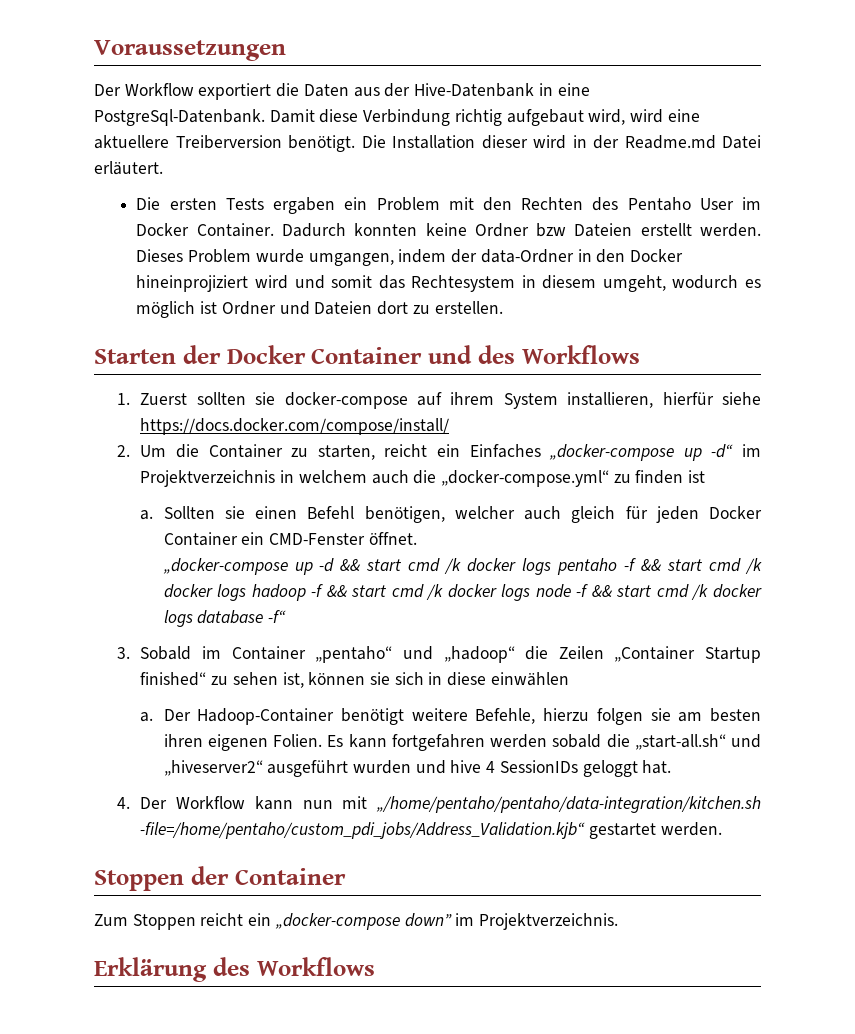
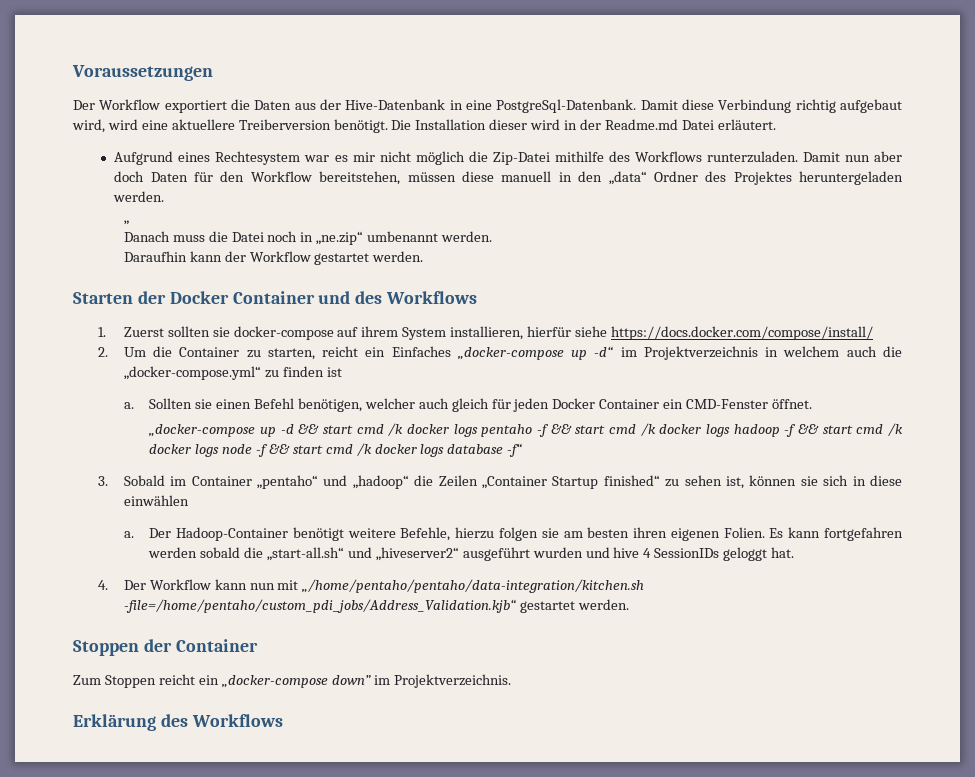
[136,197,761,214] [136,223,761,237] [136,249,683,266] [136,275,761,292] [136,301,503,318] Die ersten Tests ergaben ein Problem mit den Rechten des Pentaho User im Docker Container. Dadurch konnten keine Ordner bzw Dateien erstellt werden. Dieses Problem wurde umgangen, indem der data-Ordner in den Docker hineinprojiziert wird und somit das Rechtesystem in diesem umgeht, wodurch es möglich ist Ordner und Dateien dort zu erstellen. -> [114,151,903,165] [114,171,903,185] [113,191,165,202] [123,220,129,225] [123,231,493,245] [123,251,424,265] Aufgrund eines Rechtesystem war es mir nicht möglich die Zip-Datei mithilfe des Workflows runterzuladen. Damit nun aber doch Daten für den Workflow bereitstehen, müssen diese manuell in den „data“ Ordner des Projektes heruntergeladen werden. // „ // Danach muss die Datei noch in „ne.zip“ umbenannt werden. // Daraufhin kann der Workflow gestartet werden.

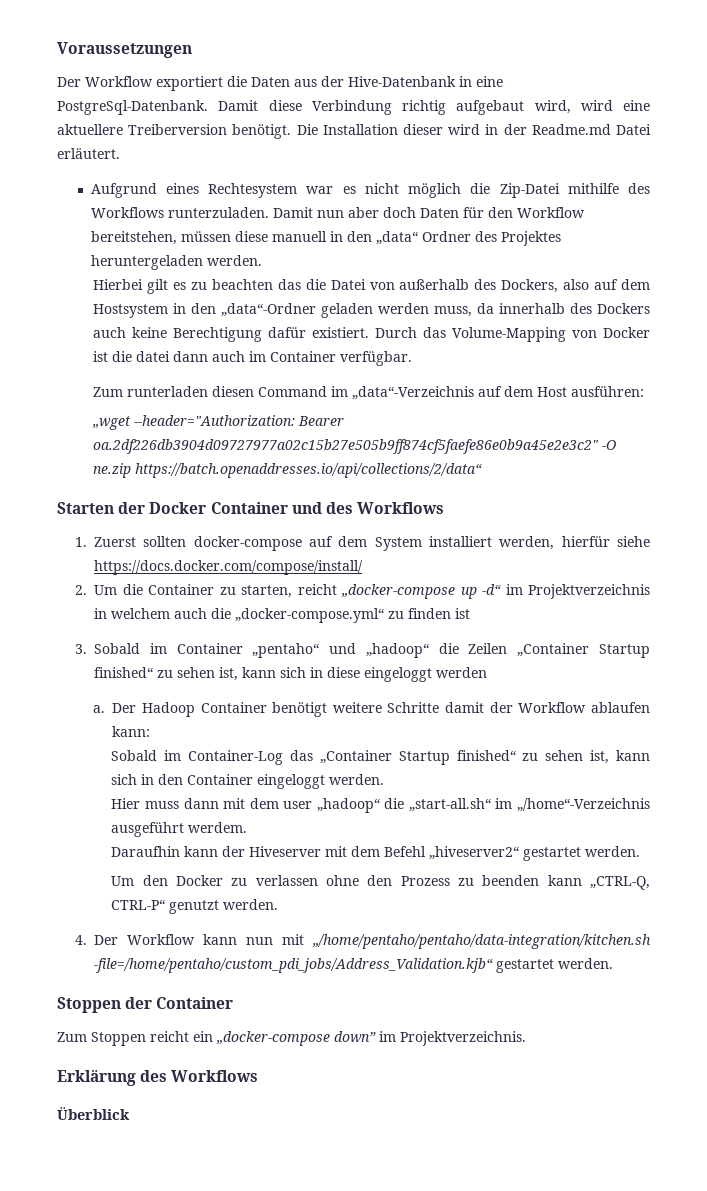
[352,152,375,162] mir -> (356, 190) none
[123,220,129,225] [123,231,493,245] [123,251,424,265] „ // Danach muss die Datei noch in „ne.zip“ umbenannt werden. // Daraufhin kann der Workflow gestartet werden. -> [93,279,650,294] [93,303,650,318] [93,327,650,342] [93,351,413,366] [93,386,645,400] [92,415,345,430] [93,439,617,454] [93,463,483,478] Hierbei gilt es zu beachten das die Datei von außerhalb des Dockers, also auf dem Hostsystem in den „data“-Ordner geladen werden muss, da innerhalb des Dockers auch keine Berechtigung dafür existiert. Durch das Volume-Mapping von Docker ist die datei dann auch im Container verfügbar. // Zum runterladen diesen Command im „data“-Verzeichnis auf dem Host ausführen: // „wget --header="Authorization: Bearer oa.2df226db3904d09727977a02c15b27e505b9ff874cf5faefe86e0b9a45e2e3c2" -O ne.zip https://batch.openaddresses.io/api/collections/2/data“
[212,327,230,337] sie -> (187, 541) none
[361,326,524,340] ihrem System installieren, -> [338,536,555,551] dem System installiert werden,
[365,346,451,357] ein Einfaches -> (337, 589) none
[123,398,813,412] [149,423,903,437] [149,443,523,457] // a. Sollten sie einen Befehl benötigen, welcher auch gleich für jeden Docker Container ein CMD-Fenster öffnet. // „docker-compose up -d && start cmd /k docker logs pentaho -f && start cmd /k docker logs hadoop -f && start cmd /k docker logs node -f && start cmd /k docker logs database -f“ -> (471, 613) none
[749,475,818,486] können sie -> [242,667,277,678] kann
[123,495,189,506] einwählen -> [364,667,488,682] eingeloggt werden
[175,527,903,541] [148,547,795,561] Hadoop-Container benötigt weitere Befehle, hierzu folgen sie am besten ihren eigenen Folien. Es kann fortgefahren werden sobald die „start-all.sh“ und „hiveserver2“ ausgeführt wurden und hive 4 SessionIDs geloggt hat. -> [141,702,650,717] [112,726,151,737] [111,750,651,765] [111,774,385,789] [111,798,650,813] [111,822,248,837] [111,846,641,861] [111,875,651,890] [111,899,279,914] Hadoop Container benötigt weitere Schritte damit der Workflow ablaufen kann: // Sobald im Container-Log das „Container Startup finished“ zu sehen ist, kann sich in den Container eingeloggt werden. // Hier muss dann mit dem user „hadoop“ die „start-all.sh“ im „/home“-Verzeichnis ausgeführt werdem. // Daraufhin kann der Hiveserver mit dem Befehl „hiveserver2“ gestartet werden. // Um den Docker zu verlassen ohne den Prozess zu beenden kann „CTRL-Q, CTRL-P“ genutzt werden.
(283, 720) none -> [57,1107,130,1120] // Überblick

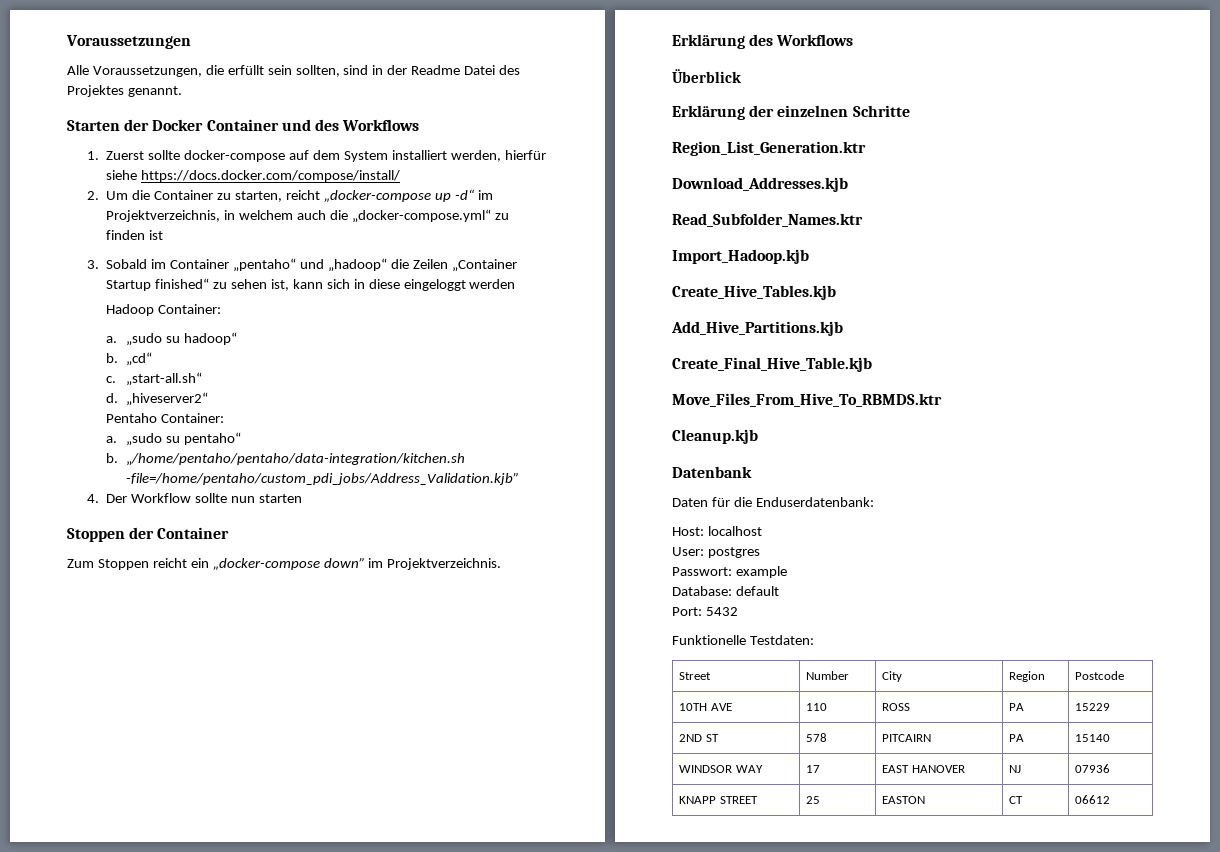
[57,76,503,91] [57,100,650,115] [57,124,651,139] [57,148,120,159] [90,183,650,198] [90,207,585,218] [90,231,561,246] [90,255,262,270] [93,279,650,294] [93,303,650,318] [93,327,650,342] [93,351,413,366] [93,386,645,400] [92,415,345,430] [93,439,617,454] [93,463,483,478] Der Workflow exportiert die Daten aus der Hive-Datenbank in eine PostgreSql-Datenbank. Damit diese Verbindung richtig aufgebaut wird, wird eine aktuellere Treiberversion benötigt. Die Installation dieser wird in der Readme.md Datei erläutert. // Aufgrund eines Rechtesystem war es nicht möglich die Zip-Datei mithilfe des Workflows runterzuladen. Damit nun aber doch Daten für den Workflow bereitstehen, müssen diese manuell in den „data“ Ordner des Projektes heruntergeladen werden. // Hierbei gilt es zu beachten das die Datei von außerhalb des Dockers, also auf dem Hostsystem in den „data“-Ordner geladen werden muss, da innerhalb des Dockers auch keine Berechtigung dafür existiert. Durch das Volume-Mapping von Docker ist die datei dann auch im Container verfügbar. // Zum runterladen diesen Command im „data“-Verzeichnis auf dem Host ausführen: // „wget --header="Authorization: Bearer oa.2df226db3904d09727977a02c15b27e505b9ff874cf5faefe86e0b9a45e2e3c2" -O ne.zip https://batch.openaddresses.io/api/collections/2/data“ -> [67,65,521,77] [67,85,182,97] Alle Voraussetzungen, die erfüllt sein sollten, sind in der Readme Datei des Projektes genannt.
[143,536,187,547] sollten -> [148,150,181,160] sollte
[528,584,650,599] Projektverzeichnis -> [106,210,221,222] Projektverzeichnis,
[93,702,650,717] [112,726,151,737] [111,750,651,765] [111,774,385,789] [111,798,650,813] [111,822,248,837] [111,846,641,861] [111,875,651,890] [111,899,279,914] [75,934,651,949] [94,958,614,973] // a. Der Hadoop Container benötigt weitere Schritte damit der Workflow ablaufen kann: // Sobald im Container-Log das „Container Startup finished“ zu sehen ist, kann sich in den Container eingeloggt werden. // Hier muss dann mit dem user „hadoop“ die „start-all.sh“ im „/home“-Verzeichnis ausgeführt werdem. // Daraufhin kann der Hiveserver mit dem Befehl „hiveserver2“ gestartet werden. // Um den Docker zu verlassen ohne den Prozess zu beenden kann „CTRL-Q, CTRL-P“ genutzt werden. // 4. Der Workflow kann nun mit „/home/pentaho/pentaho/data-integration/kitchen.sh -file=/home/pentaho/custom_pdi_jobs/Address_Validation.kjb“ gestartet werden. -> [106,304,222,316] [106,332,237,346] [106,352,153,366] [106,372,203,386] [106,392,209,406] [106,413,225,423] [106,432,241,446] [106,453,466,466] [126,472,520,485] [86,493,302,503] // Hadoop Container: // a. „sudo su hadoop“ // b. „cd“ // c. „start-all.sh“ // d. „hiveserver2“ // Pentaho Container: // a. „sudo su pentaho“ // b. „/home/pentaho/pentaho/data-integration/kitchen.sh -file=/home/pentaho/custom_pdi_jobs/Address_Validation.kjb” // 4. Der Workflow sollte nun starten
(130, 1113) none -> [672,105,910,120] [672,141,866,156] [672,177,848,192] [672,213,863,227] [672,249,809,264] [672,285,836,300] [671,321,843,336] [672,357,872,372] [672,393,942,407] [672,429,758,444] [672,466,752,478] [672,497,874,507] [672,526,762,536] [672,547,760,558] [672,566,787,578] [672,586,779,596] [672,607,738,616] [672,635,814,645] [679,672,712,680] [806,671,850,680] [882,671,903,682] [1009,671,1046,682] [1075,671,1125,680] [679,703,732,711] [806,703,828,711] [882,703,911,711] [1009,703,1025,711] [1075,703,1111,711] [679,734,719,742] [806,733,828,742] [882,734,932,742] [1009,734,1025,742] [1075,734,1111,742] [679,765,763,773] [806,765,821,773] [882,765,965,773] [1009,765,1022,773] [1075,764,1111,773] [679,796,758,804] [806,796,821,804] [882,796,926,804] [1009,796,1024,804] [1075,795,1111,804] // Erklärung der einzelnen Schritte // Region_List_Generation.ktr // Download_Addresses.kjb // Read_Subfolder_Names.ktr // Import_Hadoop.kjb // Create_Hive_Tables.kjb // Add_Hive_Partitions.kjb // Create_Final_Hive_Table.kjb // Move_Files_From_Hive_To_RBMDS.ktr // Cleanup.kjb // Datenbank // Daten für die Enduserdatenbank: // Host: localhost // User: postgres // Passwort: example // Database: default // Port: 5432 // Funktionelle Testdaten: // Street | Number | City | Region | Postcode // 10TH AVE | 110 | ROSS | PA | 15229 // 2ND ST | 578 | PITCAIRN | PA | 15140 // WINDSOR WAY | 17 | EAST HANOVER | NJ | 07936 // KNAPP STREET | 25 | EASTON | CT | 06612

